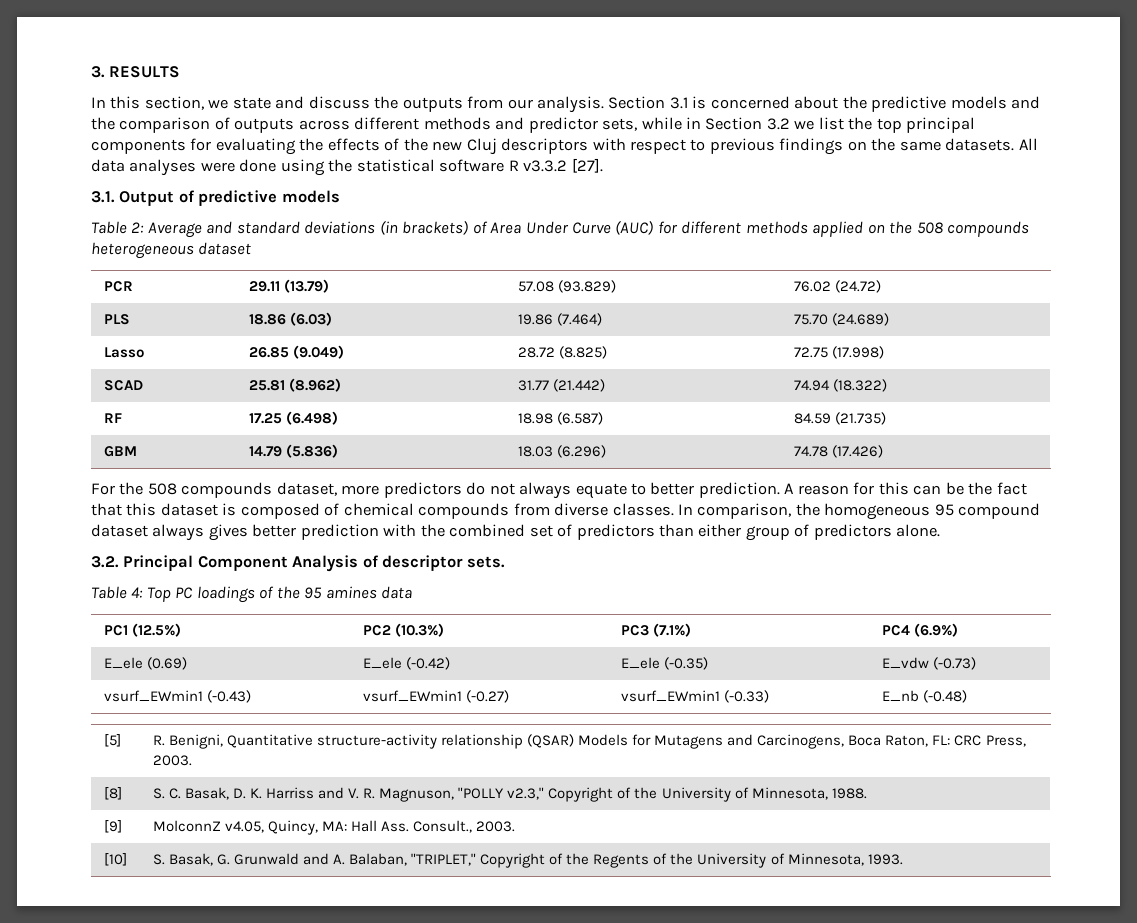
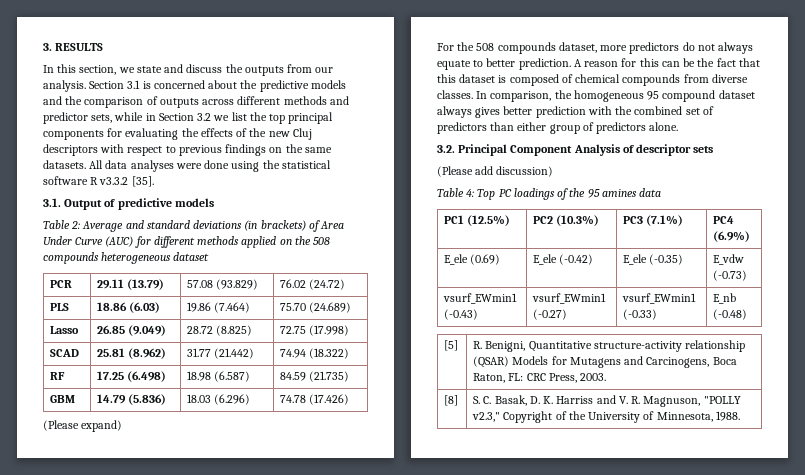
[571,158,603,173] [27]. -> [131,176,154,187] [35].
(883, 451) none -> [43,420,123,432] // (Please expand)
[466,556,505,568] sets. -> [693,146,714,153] [437,166,554,177] sets // (Please add discussion)
[103,820,122,833] [152,820,516,835] [103,853,127,866] [152,853,903,868] // [9] | MolconnZ v4.05, Quincy, MA: Hall Ass. Consult., 2003. // [10] | S. Basak, G. Grunwald and A. Balaban, "TRIPLET," Copyright of the Regents of the University of Minnesota, 1993. -> (740, 416) none

